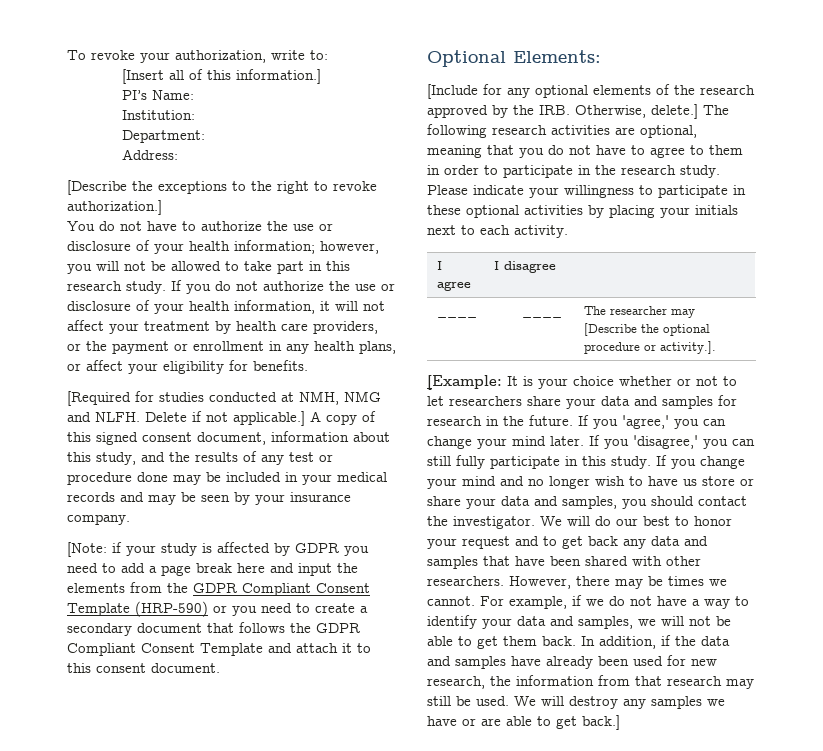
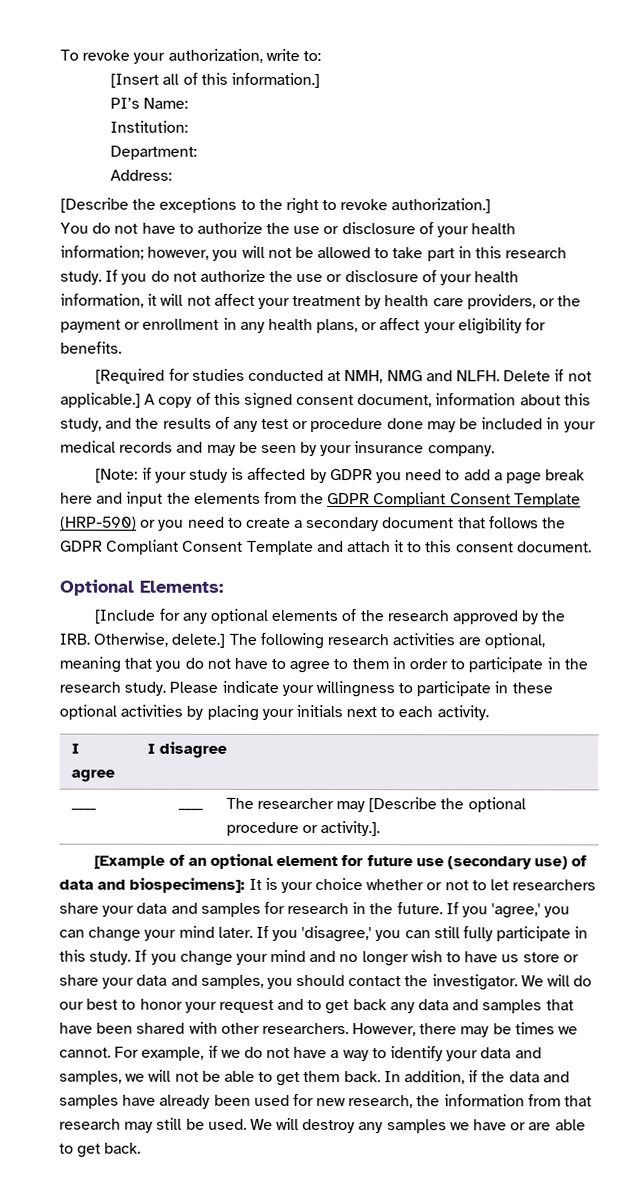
[427,375,502,390] [Example: -> [94,853,588,870] [59,877,246,893] [Example of an optional element for future use (secondary use) of data and biospecimens]:
[582,715,620,730] back.] -> [104,1142,142,1154] back.

